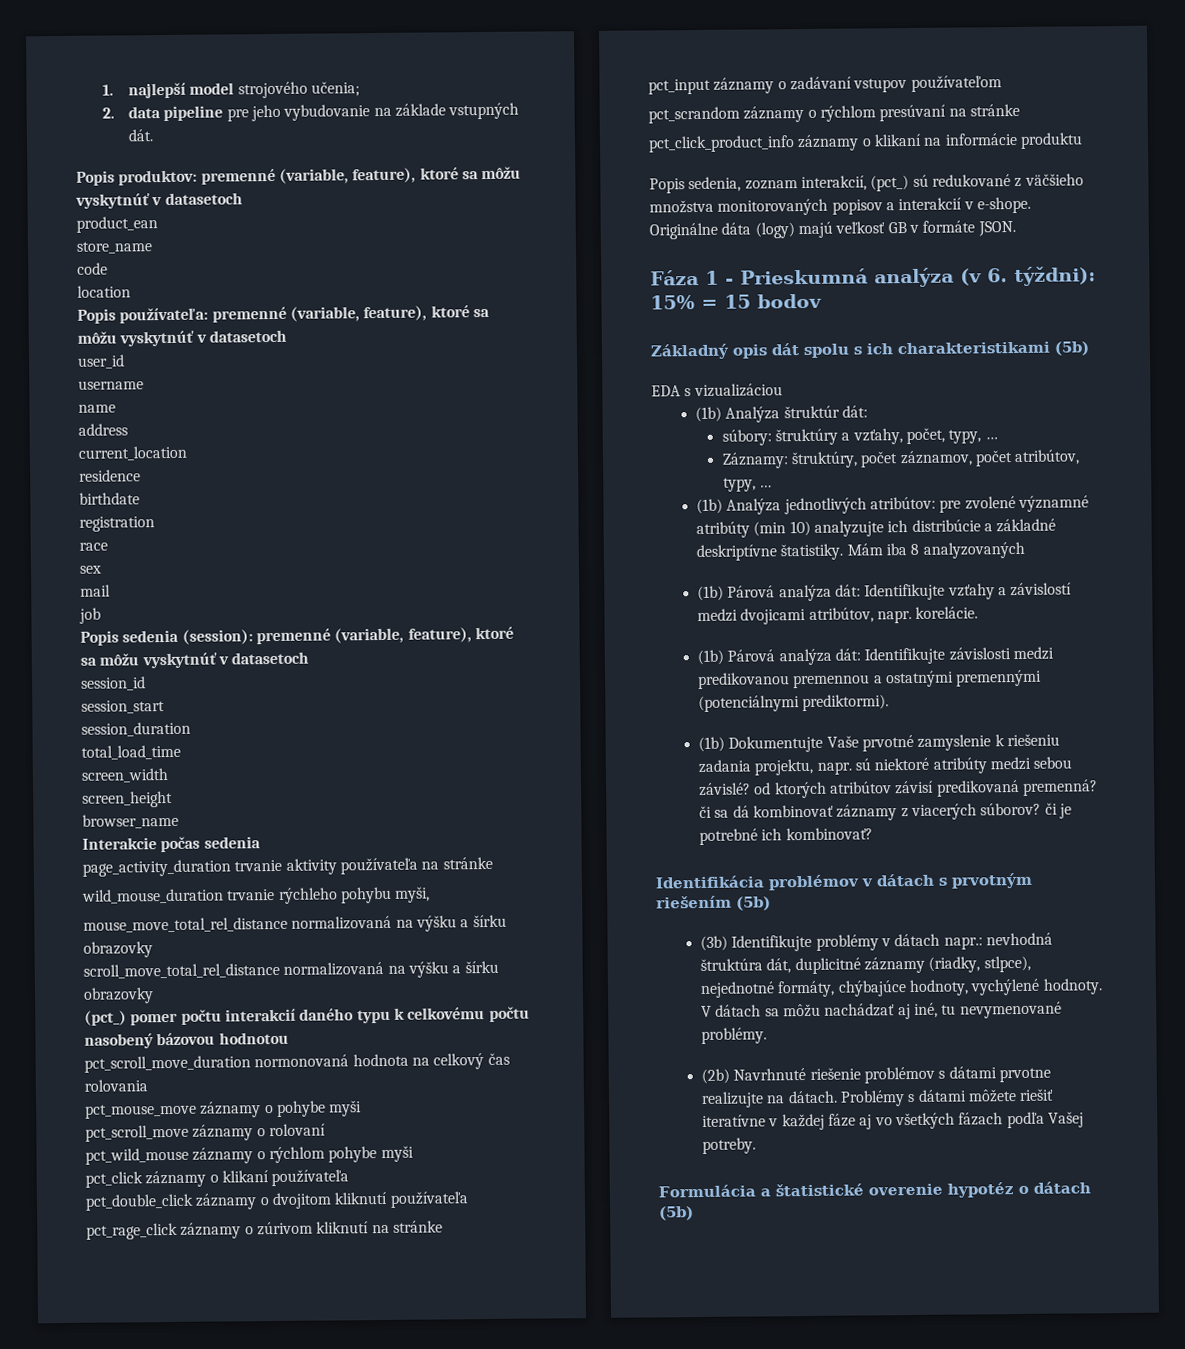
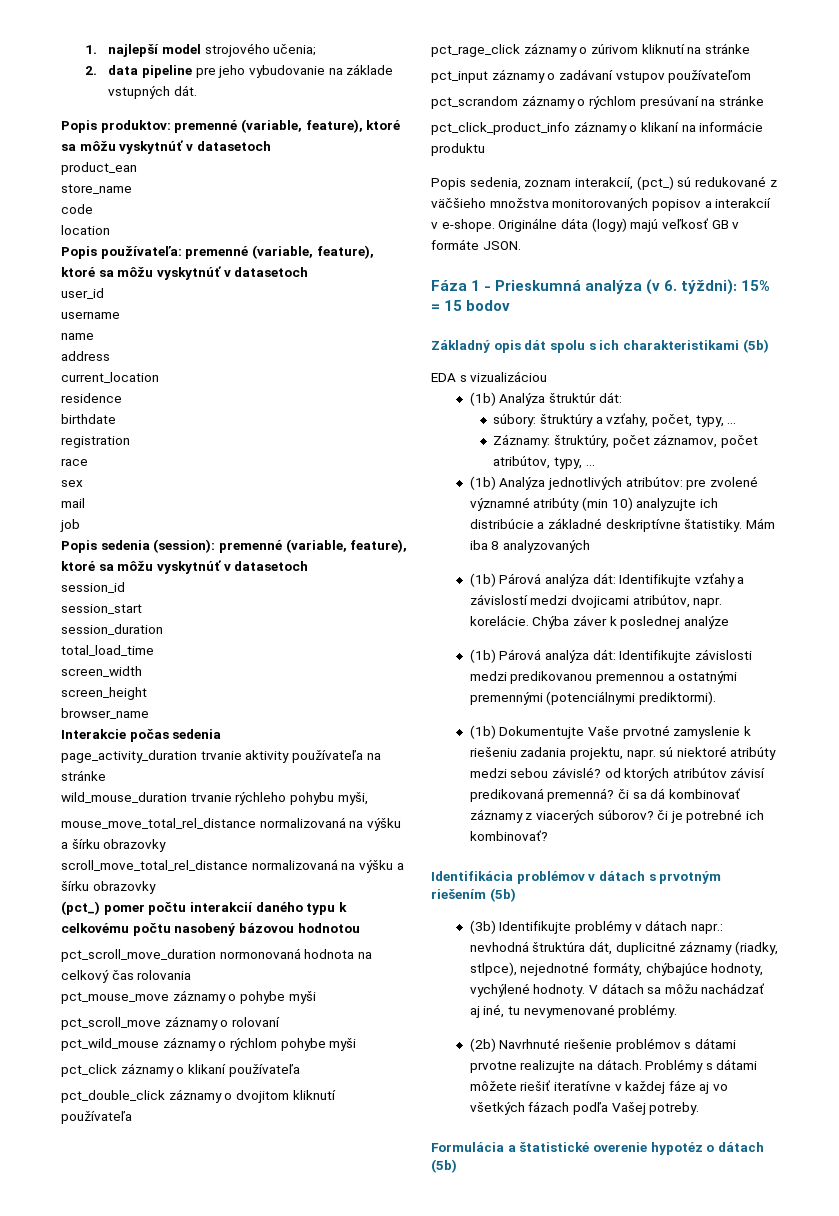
(979, 612) none -> [532,615,729,629] Chýba záver k poslednej analýze

